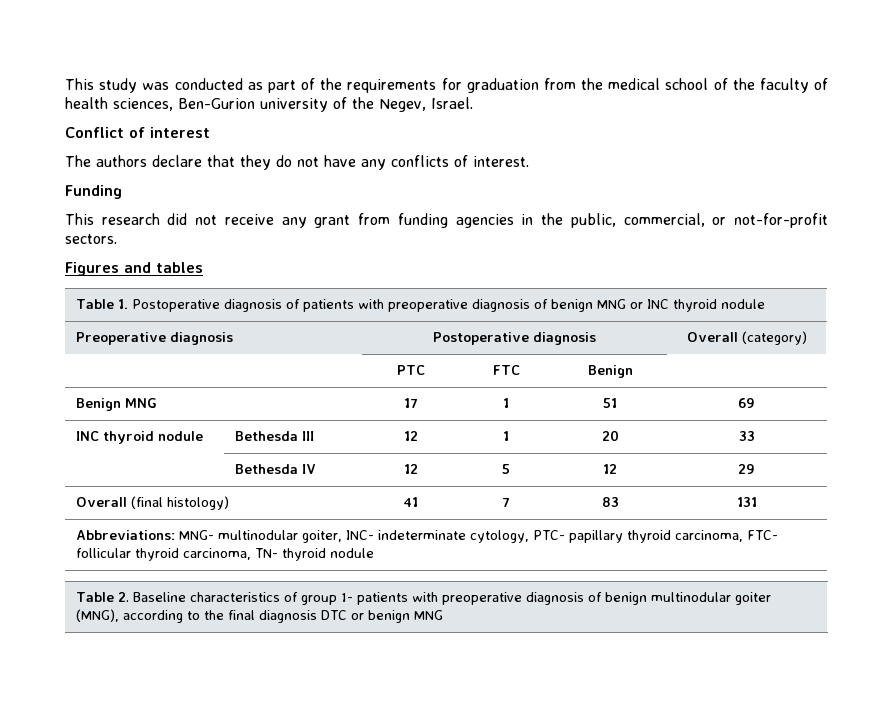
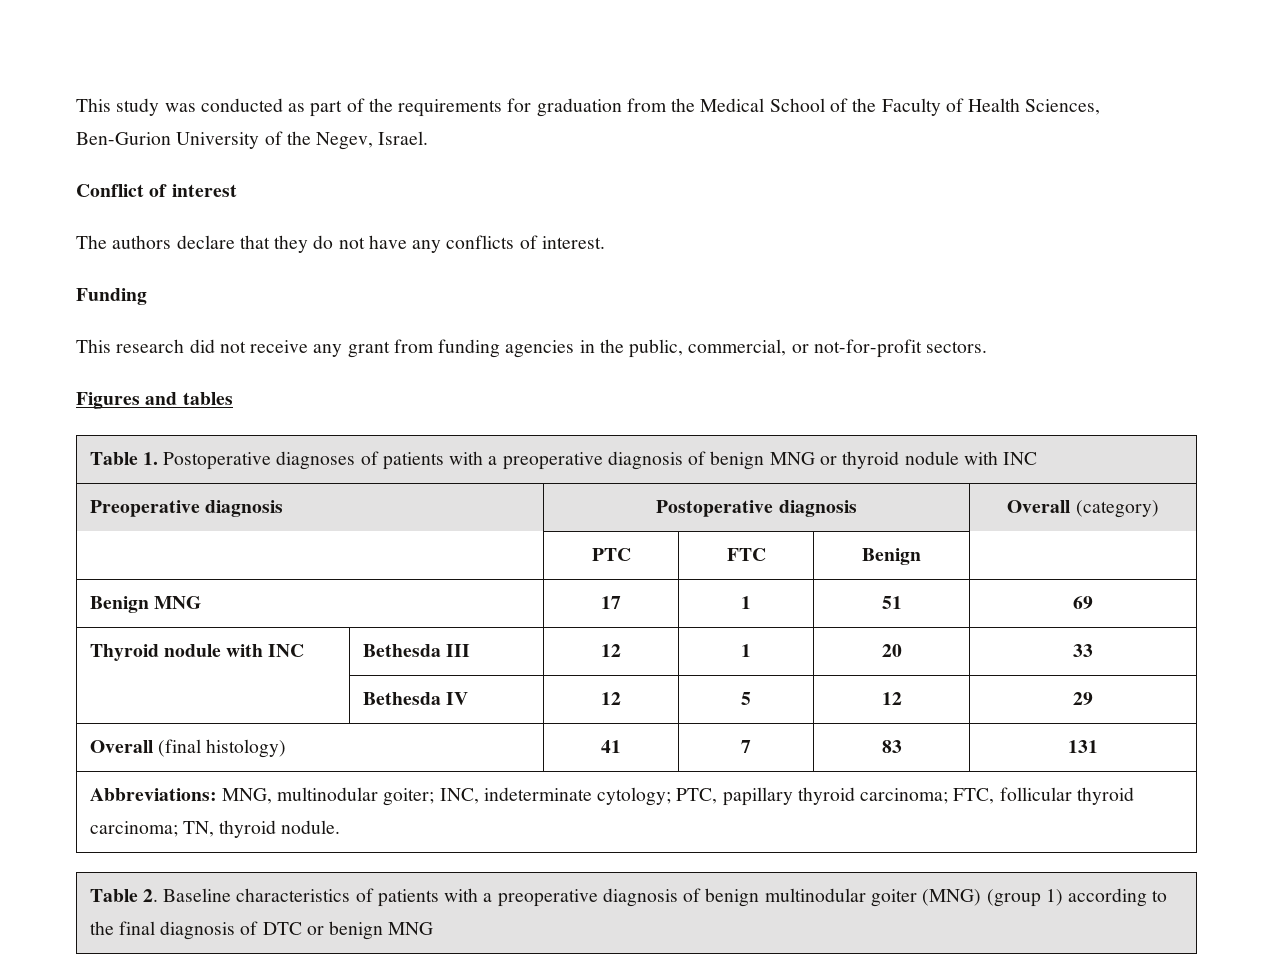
[608,78,828,93] [65,97,328,112] medical school of the faculty of health sciences, Ben-Gurion university -> [700,98,1101,116] [76,132,260,149] Medical School of the Faculty of Health Sciences, Ben-Gurion University
[223,299,384,312] diagnosis of patients with -> [276,451,498,470] diagnoses of patients with a
[646,299,765,312] INC thyroid nodule -> [842,451,1038,469] thyroid nodule with INC
[75,431,203,444] INC thyroid nodule -> [89,644,305,661] Thyroid nodule with INC
[178,530,778,543] [75,548,374,561] MNG- multinodular goiter, INC- indeterminate cytology, PTC- papillary thyroid carcinoma, FTC- follicular thyroid carcinoma, TN- thyroid nodule -> [221,787,1134,806] [89,820,341,838] MNG, multinodular goiter; INC, indeterminate cytology; PTC, papillary thyroid carcinoma; FTC, follicular thyroid carcinoma; TN, thyroid nodule.
[300,592,438,605] group 1- patients with -> [377,888,493,907] patients with a
[75,609,119,622] (MNG), -> [922,889,1063,907] (MNG) (group 1)
(317, 616) none -> [240,921,259,935] of

